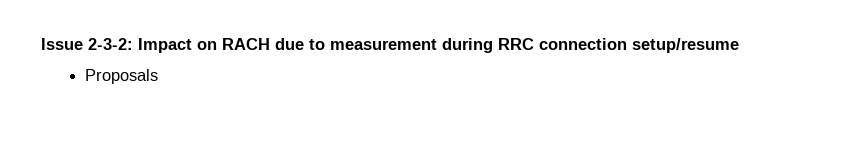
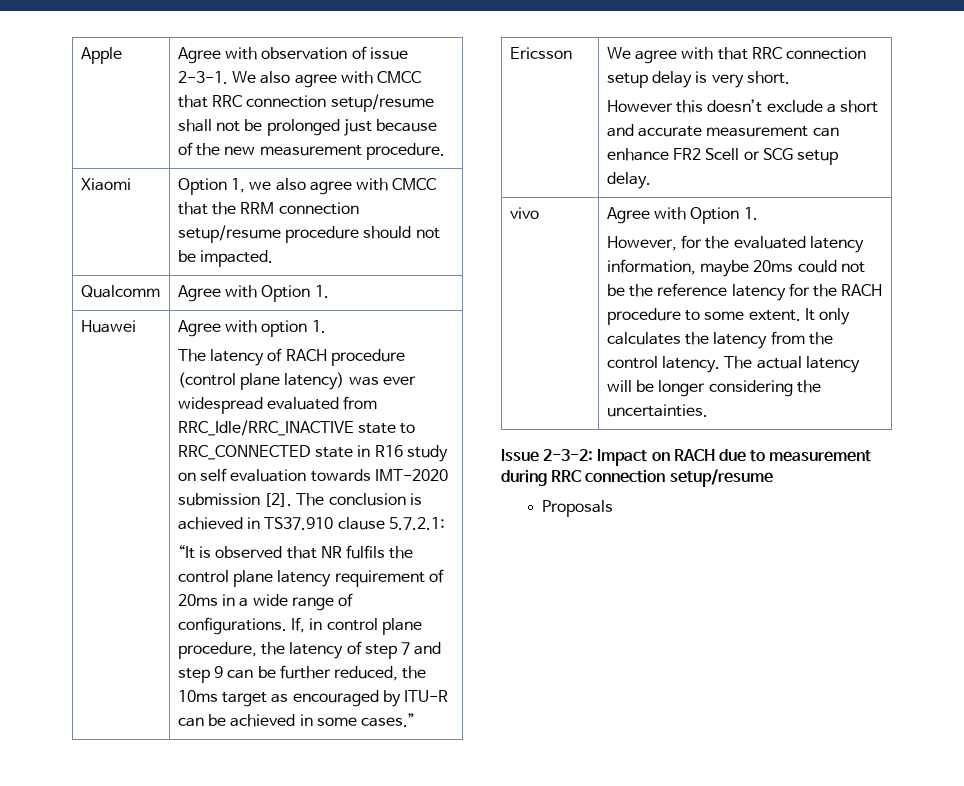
(41, 44) none -> [80,47,122,64] [177,46,408,64] [177,71,421,88] [177,94,434,112] [177,119,437,136] [177,142,445,160] [80,178,131,191] [177,178,437,195] [177,202,359,215] [177,225,440,243] [177,250,274,267] [80,285,160,298] [177,285,329,302] [80,320,136,333] [177,320,326,337] [177,348,405,366] [177,372,416,390] [177,396,378,414] [177,420,416,436] [177,445,448,462] [177,468,448,482] [177,493,422,507] [177,517,445,530] [177,545,414,559] [177,569,444,587] [177,593,353,611] [177,617,422,635] [177,641,442,659] [177,665,427,683] [177,690,448,707] [177,713,415,727] [509,47,572,59] [606,47,866,64] [606,71,790,88] [606,99,878,113] [606,124,839,137] [606,148,838,165] [606,172,651,189] [509,207,539,219] [606,207,758,224] [606,235,864,253] [606,259,865,277] [606,283,883,301] [606,308,850,325] [606,331,833,349] [606,356,860,373] [606,380,821,397] [606,404,708,417] Apple | Agree with observation of issue 2-3-1. We also agree with CMCC that RRC connection setup/resume shall not be prolonged just because of the new measurement procedure. // Xiaomi | Option 1, we also agree with CMCC that the RRM connection setup/resume procedure should not be impacted. // Qualcomm | Agree with Option 1. // Huawei | Agree with option 1. // The latency of RACH procedure (control plane latency) was ever widespread evaluated from RRC_Idle/RRC_INACTIVE state to RRC_CONNECTED state in R16 study on self evaluation towards IMT-2020 submission [2]. The conclusion is achieved in TS37.910 clause 5.7.2.1: // “It is observed that NR fulfils the control plane latency requirement of 20ms in a wide range of configurations. If, in control plane procedure, the latency of step 7 and step 9 can be further reduced, the 10ms target as encouraged by ITU-R can be achieved in some cases.” // Ericsson | We agree with that RRC connection setup delay is very short. // However this doesn’t exclude a short and accurate measurement can enhance FR2 Scell or SCG setup delay. // vivo | Agree with Option 1. // However, for the evaluated latency information, maybe 20ms could not be the reference latency for the RACH procedure to some extent. It only calculates the latency from the control latency. The actual latency will be longer considering the uncertainties. //

